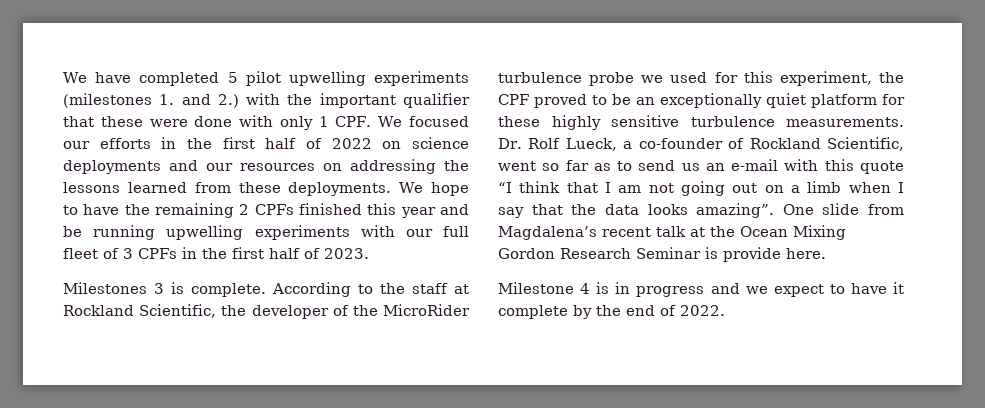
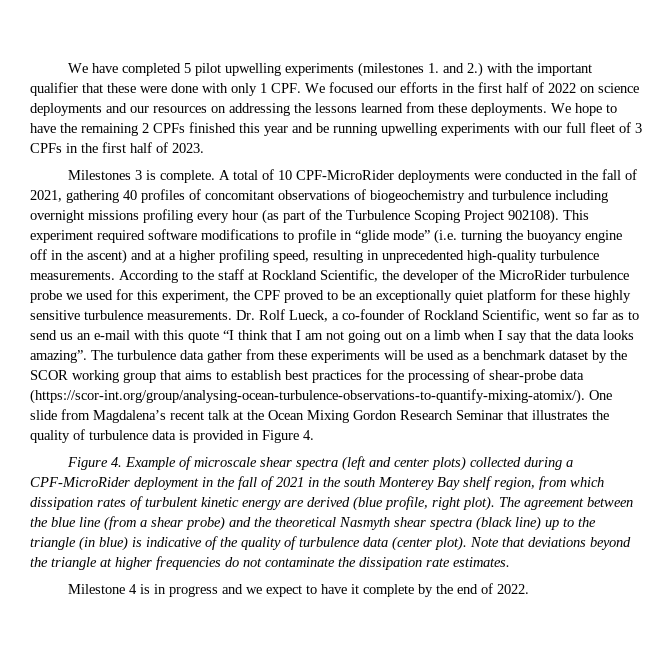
(266, 290) none -> [218,169,637,183] [30,189,608,203] [30,209,589,224] [30,229,622,244] [30,249,599,264] [30,271,115,280] A total of 10 CPF-MicroRider deployments were conducted in the fall of 2021, gathering 40 profiles of concomitant observations of biogeochemistry and turbulence including overnight missions profiling every hour (as part of the Turbulence Scoping Project 902108). This experiment required software modifications to profile in “glide mode” (i.e. turning the buoyancy engine off in the ascent) and at a higher profiling speed, resulting in unprecedented high-quality turbulence measurements.
(775, 210) none -> [91,349,627,363] [30,369,584,383] [30,389,585,404] The turbulence data gather from these experiments will be used as a benchmark dataset by the SCOR working group that aims to establish best practices for the processing of shear-probe data (https://scor-int.org/group/analysing-ocean-turbulence-observations-to-quantify-mixing-atomix/).
[705,247,826,262] is provide here. -> [507,410,609,420] [30,429,314,443] [66,456,573,471] [30,476,604,490] [30,496,633,511] [30,516,596,531] [30,536,631,551] [30,556,510,570] that illustrates the quality of turbulence data is provided in Figure 4. // Figure 4. Example of microscale shear spectra (left and center plots) collected during a CPF-MicroRider deployment in the fall of 2021 in the south Monterey Bay shelf region, from which dissipation rates of turbulent kinetic energy are derived (blue profile, right plot). The agreement between the blue line (from a shear probe) and the theoretical Nasmyth shear spectra (black line) up to the triangle (in blue) is indicative of the quality of turbulence data (center plot). Note that deviations beyond the triangle at higher frequencies do not contaminate the dissipation rate estimates.

